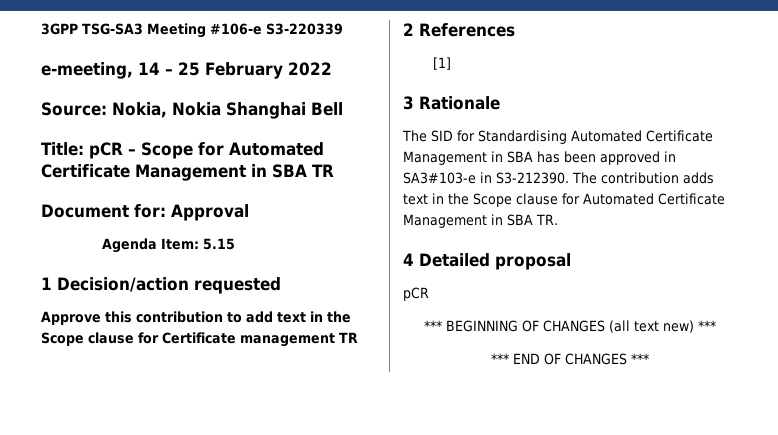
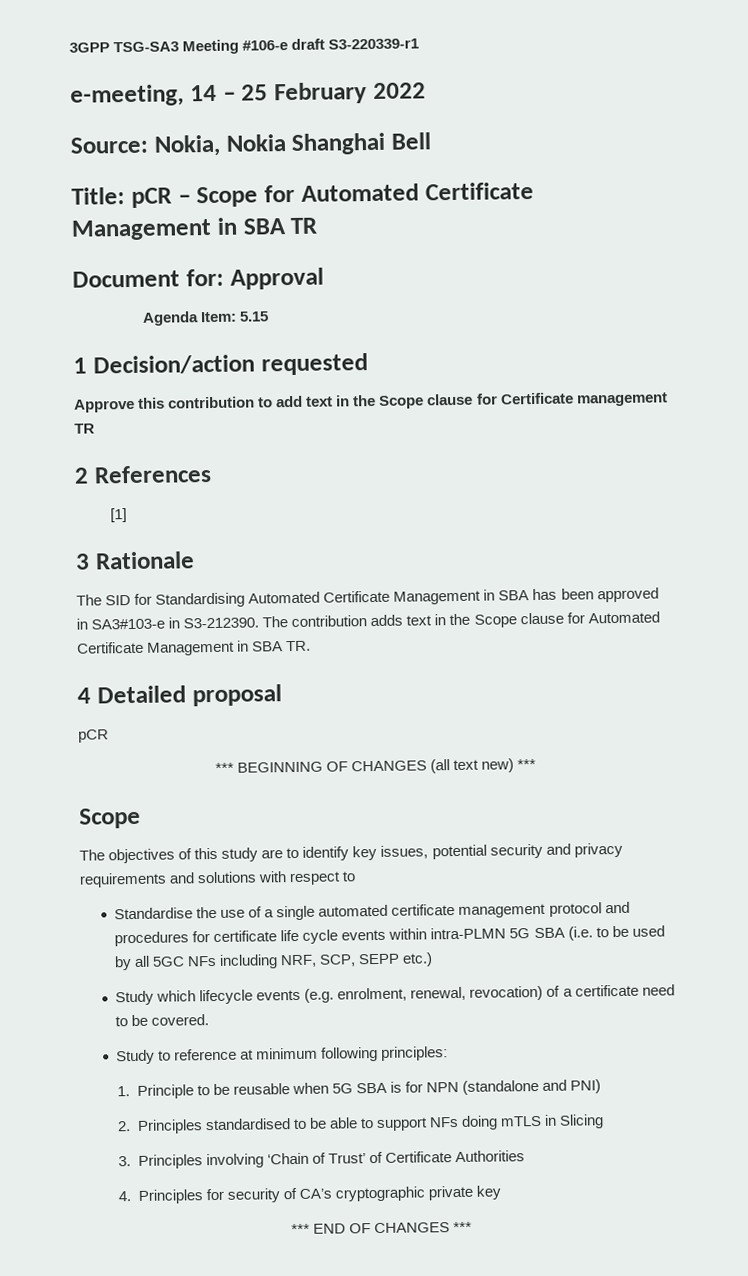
[266,23,343,35] S3-220339 -> [291,38,420,50] draft S3-220339-r1
(716, 325) none -> [79,807,141,829] [79,842,623,864] [79,871,357,888] [114,901,630,921] [114,925,665,947] [114,952,434,971] [115,984,675,1006] [115,1014,210,1027] [116,1046,449,1065] [117,1079,602,1099] [117,1114,605,1134] [118,1150,525,1169] [118,1185,501,1204] // Scope // The objectives of this study are to identify key issues, potential security and privacy requirements and solutions with respect to // Standardise the use of a single automated certificate management protocol and procedures for certificate life cycle events within intra-PLMN 5G SBA (i.e. to be used by all 5GC NFs including NRF, SCP, SEPP etc.) // Study which lifecycle events (e.g. enrolment, renewal, revocation) of a certificate need to be covered. // Study to reference at minimum following principles: // 1. Principle to be reusable when 5G SBA is for NPN (standalone and PNI) // 2. Principles standardised to be able to support NFs doing mTLS in Slicing // 3. Principles involving ‘Chain of Trust’ of Certificate Authorities // 4. Principles for security of CA’s cryptographic private key

